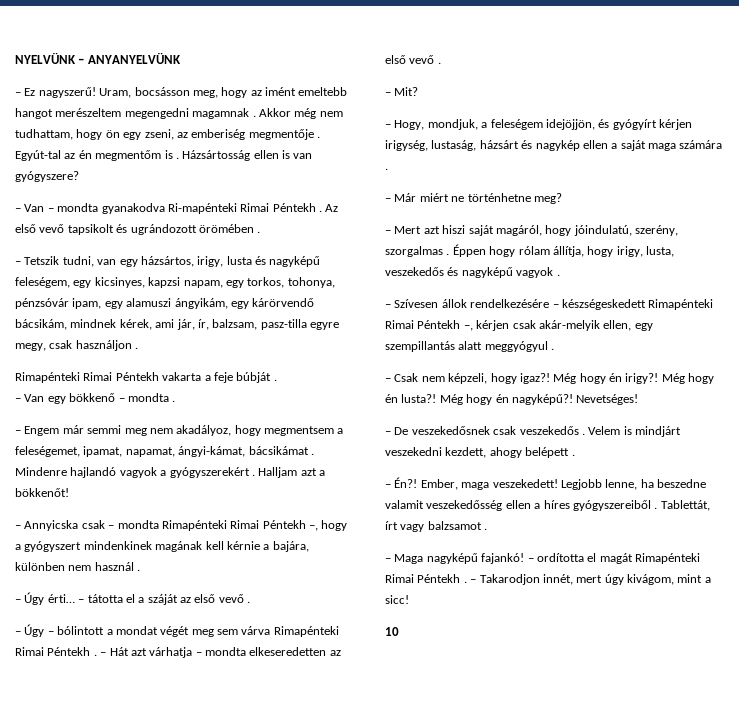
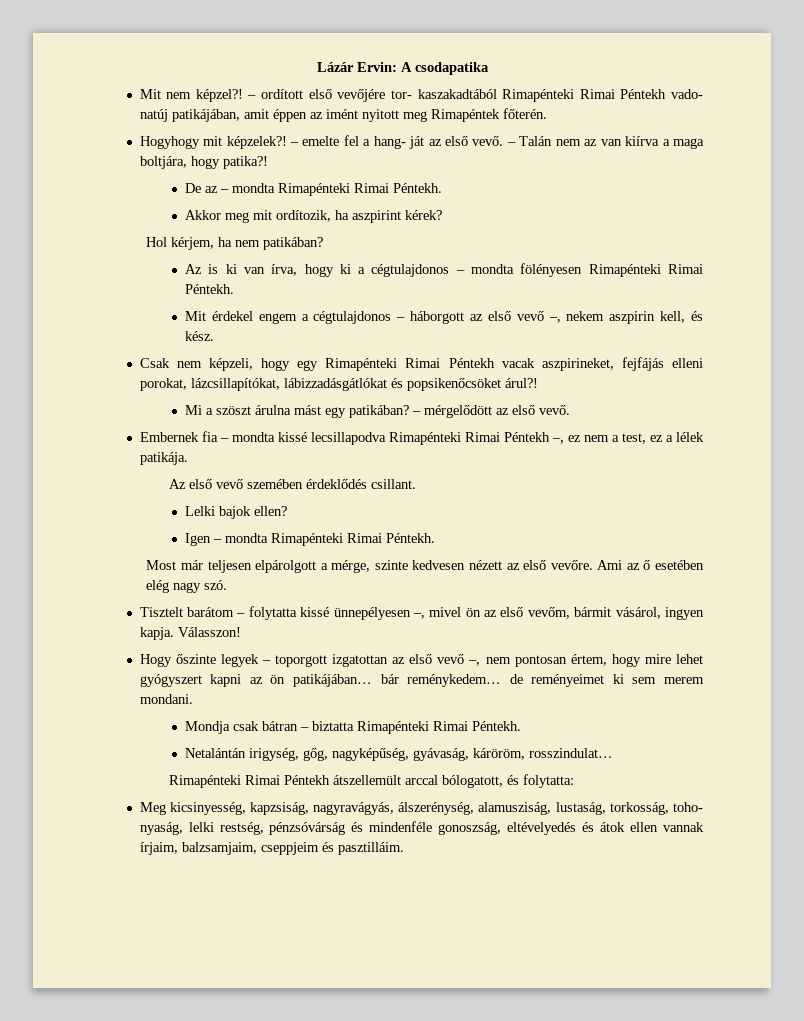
[15,52,181,64] [15,87,348,98] [15,108,343,119] [15,129,320,140] [15,150,313,161] [15,171,79,182] [15,203,339,214] [15,224,261,235] [15,256,321,267] [15,277,335,288] [15,298,315,309] [15,319,339,330] [15,340,139,351] [15,372,277,383] [15,393,176,404] [15,425,344,436] [15,446,314,457] [15,467,325,478] [15,488,69,497] [15,520,348,531] [15,541,309,552] [15,562,141,571] [15,592,251,605] [15,624,339,637] [15,647,341,658] [385,55,441,64] [385,87,419,96] [385,119,692,130] [385,140,723,151] [385,168,388,170] [385,193,562,204] [385,225,678,236] [385,244,674,257] [385,267,560,278] [385,299,714,310] [385,320,653,331] [385,341,555,352] [385,373,715,384] [385,394,639,405] [385,426,681,437] [385,447,575,458] [385,477,706,490] [385,500,710,511] [385,521,488,532] [385,553,700,564] [385,574,711,585] [385,595,409,604] [385,627,399,636] NYELVÜNK – ANYANYELVÜNK // – Ez nagyszerű! Uram, bocsásson meg, hogy az imént emeltebb hangot merészeltem megengedni magamnak . Akkor még nem tudhattam, hogy ön egy zseni, az emberiség megmentője . Egyút-tal az én megmentőm is . Házsártosság ellen is van gyógyszere? // – Van – mondta gyanakodva Ri-mapénteki Rimai Péntekh . Az első vevő tapsikolt és ugrándozott örömében . // – Tetszik tudni, van egy házsártos, irigy, lusta és nagyképű feleségem, egy kicsinyes, kapzsi napam, egy torkos, tohonya, pénzsóvár ipam, egy alamuszi ángyikám, egy kárörvendő bácsikám, mindnek kérek, ami jár, ír, balzsam, pasz-tilla egyre megy, csak használjon . // Rimapénteki Rimai Péntekh vakarta a feje búbját . // – Van egy bökkenő – mondta . // – Engem már semmi meg nem akadályoz, hogy megmentsem a feleségemet, ipamat, napamat, ángyi-kámat, bácsikámat . Mindenre hajlandó vagyok a gyógyszerekért . Halljam azt a bökkenőt! // – Annyicska csak – mondta Rimapénteki Rimai Péntekh –, hogy a gyógyszert mindenkinek magának kell kérnie a bajára, különben nem használ . // – Úgy érti… – tátotta el a száját az első vevő . // – Úgy – bólintott a mondat végét meg sem várva Rimapénteki Rimai Péntekh . – Hát azt várhatja – mondta elkeseredetten az első vevő . // – Mit? // – Hogy, mondjuk, a feleségem idejöjjön, és gyógyírt kérjen irigység, lustaság, házsárt és nagykép ellen a saját maga számára . // – Már miért ne történhetne meg? // – Mert azt hiszi saját magáról, hogy jóindulatú, szerény, szorgalmas . Éppen hogy rólam állítja, hogy irigy, lusta, veszekedős és nagyképű vagyok . // – Szívesen állok rendelkezésére – készségeskedett Rimapénteki Rimai Péntekh –, kérjen csak akár-melyik ellen, egy szempillantás alatt meggyógyul . // – Csak nem képzeli, hogy igaz?! Még hogy én irigy?! Még hogy én lusta?! Még hogy én nagyképű?! Nevetséges! // – De veszekedősnek csak veszekedős . Velem is mindjárt veszekedni kezdett, ahogy belépett . // – Én?! Ember, maga veszekedett! Legjobb lenne, ha beszedne valamit veszekedősség ellen a híres gyógyszereiből . Tablettát, írt vagy balzsamot . // – Maga nagyképű fajankó! – ordította el magát Rimapénteki Rimai Péntekh . – Takarodjon innét, mert úgy kivágom, mint a sicc! // 10 -> [316,62,489,75] [139,89,703,102] [139,108,547,122] [139,135,705,149] [139,156,268,169] [184,183,442,196] [184,210,442,223] [146,237,324,250] [184,263,703,277] [184,284,234,294] [184,311,703,324] [184,331,214,341] [139,357,703,371] [139,378,538,391] [184,405,570,418] [139,431,704,445] [139,452,188,465] [169,479,417,489] [184,506,287,519] [184,533,435,546] [146,560,705,573] [146,580,228,593] [139,606,704,620] [139,627,241,640] [139,654,703,667] [139,674,705,687] [139,694,193,704] [184,721,521,734] [184,748,613,761] [169,774,575,788] [139,802,703,815] [139,821,704,835] [139,842,404,855] Lázár Ervin: A csodapatika // Mit nem képzel?! – ordított első vevőjére tor- kaszakadtából Rimapénteki Rimai Péntekh vado- natúj patikájában, amit éppen az imént nyitott meg Rimapéntek főterén. // Hogyhogy mit képzelek?! – emelte fel a hang- ját az első vevő. – Talán nem az van kiírva a maga boltjára, hogy patika?! // De az – mondta Rimapénteki Rimai Péntekh. // Akkor meg mit ordítozik, ha aszpirint kérek? // Hol kérjem, ha nem patikában? // Az is ki van írva, hogy ki a cégtulajdonos – mondta fölényesen Rimapénteki Rimai Péntekh. // Mit érdekel engem a cégtulajdonos – háborgott az első vevő –, nekem aszpirin kell, és kész. // Csak nem képzeli, hogy egy Rimapénteki Rimai Péntekh vacak aszpirineket, fejfájás elleni porokat, lázcsillapítókat, lábizzadásgátlókat és popsikenőcsöket árul?! // Mi a szöszt árulna mást egy patikában? – mérgelődött az első vevő. // Embernek fia – mondta kissé lecsillapodva Rimapénteki Rimai Péntekh –, ez nem a test, ez a lélek patikája. // Az első vevő szemében érdeklődés csillant. // Lelki bajok ellen? // Igen – mondta Rimapénteki Rimai Péntekh. // Most már teljesen elpárolgott a mérge, szinte kedvesen nézett az első vevőre. Ami az ő esetében elég nagy szó. // Tisztelt barátom – folytatta kissé ünnepélyesen –, mivel ön az első vevőm, bármit vásárol, ingyen kapja. Válasszon! // Hogy őszinte legyek – toporgott izgatottan az első vevő –, nem pontosan értem, hogy mire lehet gyógyszert kapni az ön patikájában… bár reménykedem… de reményeimet ki sem merem mondani. // Mondja csak bátran – biztatta Rimapénteki Rimai Péntekh. // Netalántán irigység, gőg, nagyképűség, gyávaság, káröröm, rosszindulat… // Rimapénteki Rimai Péntekh átszellemült arccal bólogatott, és folytatta: // Meg kicsinyesség, kapzsiság, nagyravágyás, álszerénység, alamusziság, lustaság, torkosság, toho- nyaság, lelki restség, pénzsóvárság és mindenféle gonoszság, eltévelyedés és átok ellen vannak írjaim, balzsamjaim, cseppjeim és pasztilláim.

